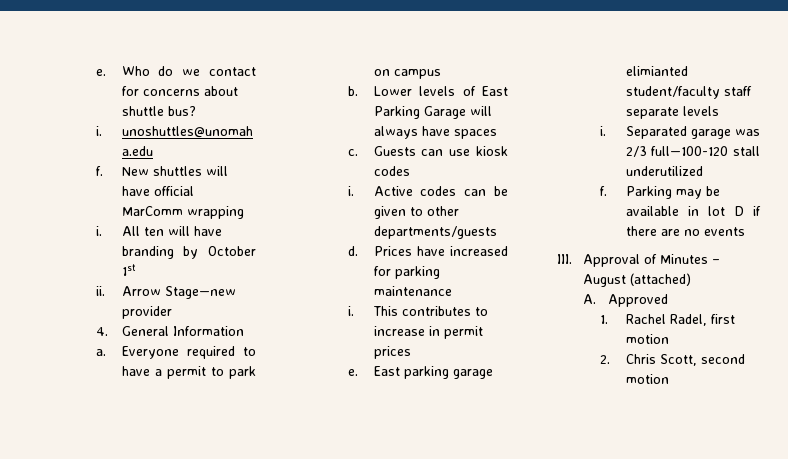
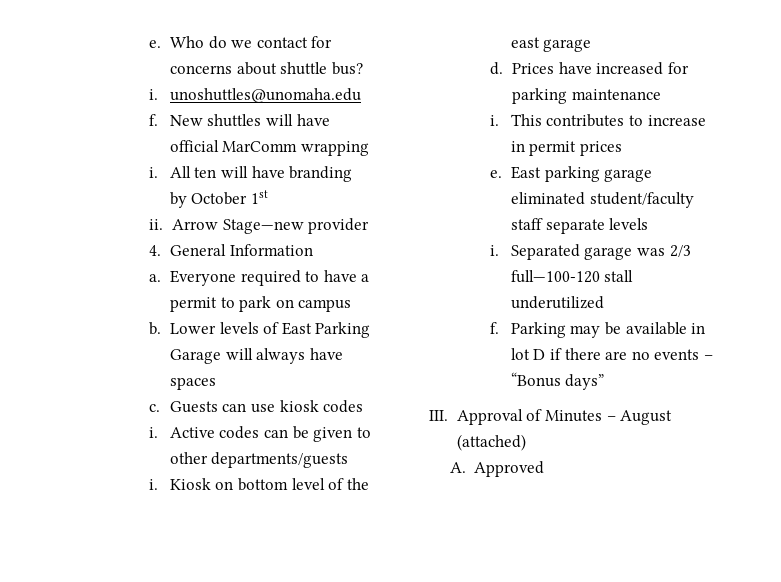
(497, 232) none -> [149,478,369,491] [510,37,592,52] // i. Kiosk on bottom level of the east garage
[625,66,688,76] elimianted -> [510,192,585,205] eliminated
(745, 231) none -> [703,355,713,360] [510,372,605,390] – “Bonus days”
[600,314,735,326] [625,334,669,344] [600,354,745,366] [625,374,669,384] // 1. Rachel Radel, first motion // 2. Chris Scott, second motion -> (545, 469) none

